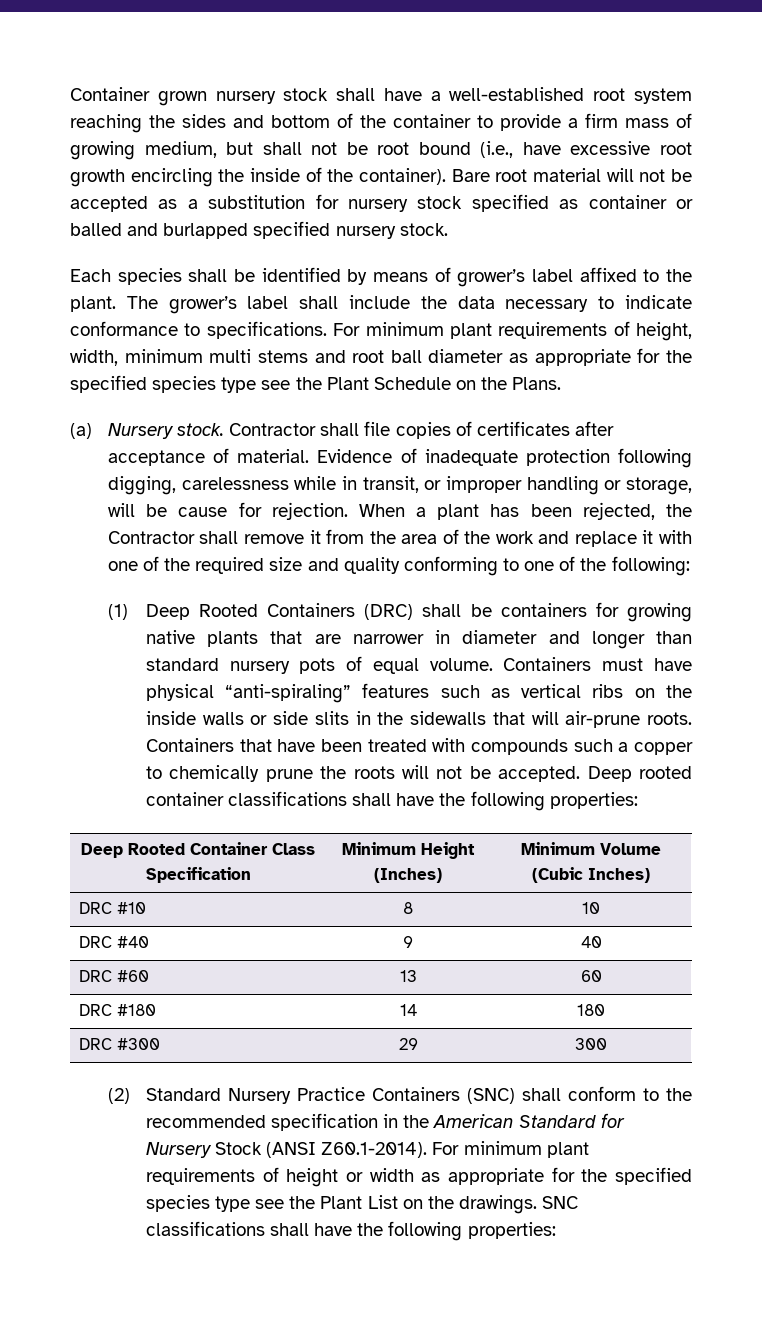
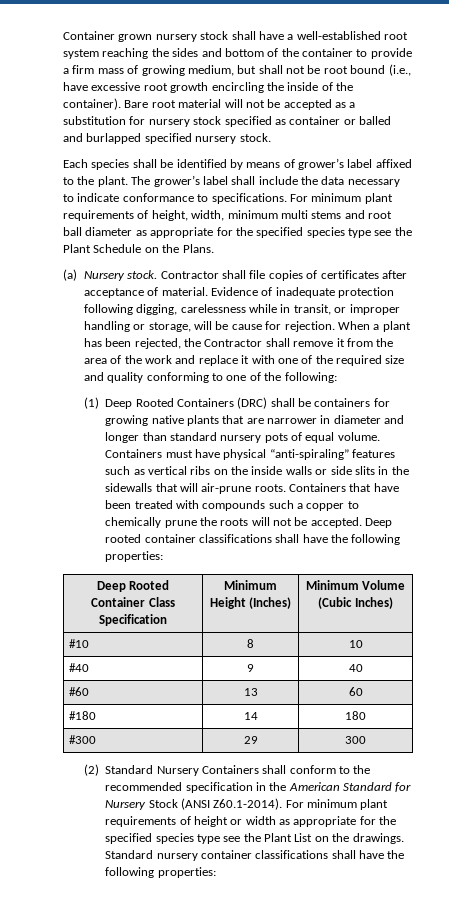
[79,902,113,914] DRC -> (393, 603) none
[79,936,113,948] DRC -> (363, 644) none
[79,970,113,982] DRC -> (363, 668) none
[79,1004,113,1016] DRC -> (363, 691) none
[79,1038,113,1050] DRC -> (366, 715) none
[296,1087,515,1104] Practice Containers (SNC) -> [201,765,259,774] Containers
[542,1196,579,1209] SNC -> [105,850,252,861] Standard nursery container

